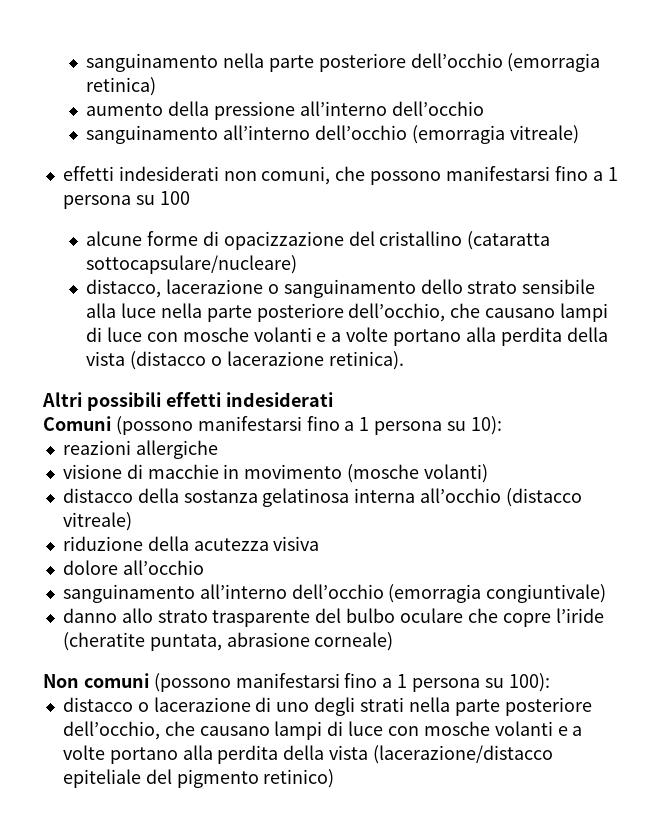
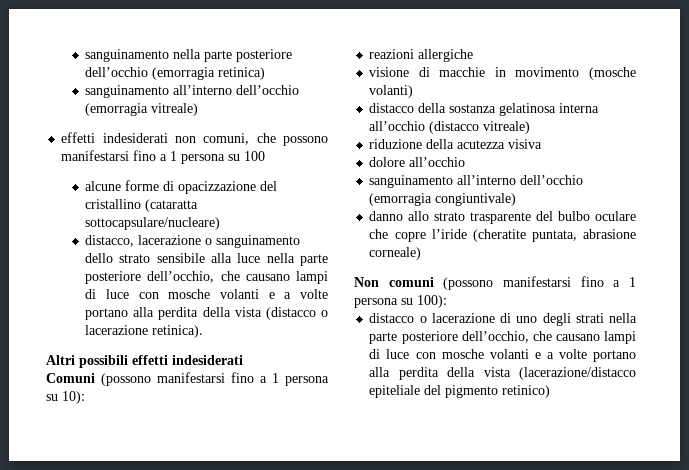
[86,101,484,120] // aumento della pressione all’interno dell’occhio -> (266, 73) none

